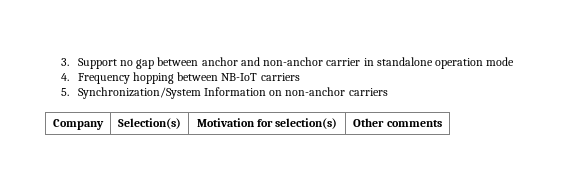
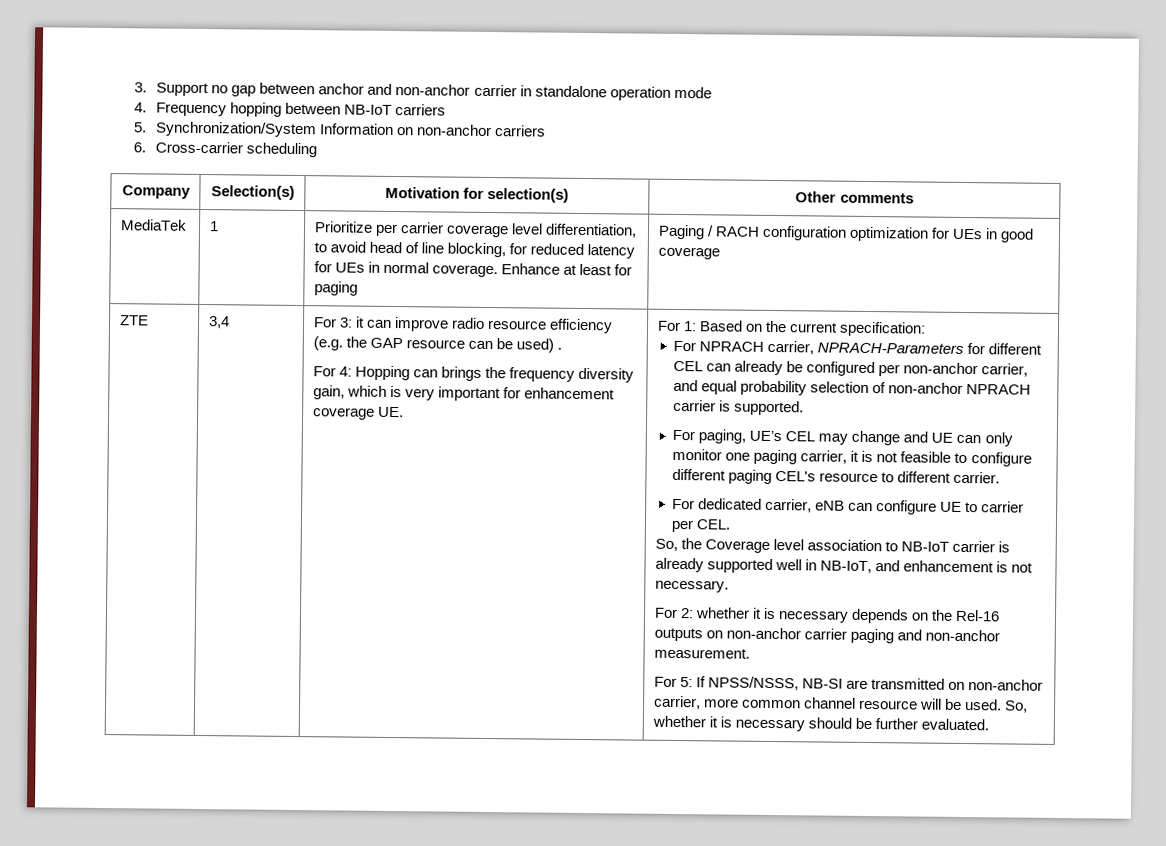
(388, 92) none -> [132,141,318,158] // 6. Cross-carrier scheduling
(442, 123) none -> [119,219,187,231] [208,221,219,232] [313,221,637,238] [313,241,635,259] [313,261,632,278] [313,281,358,296] [657,224,1034,243] [657,246,720,260] [118,315,149,326] [207,316,230,329] [312,316,613,334] [312,336,562,353] [312,365,634,383] [312,385,615,402] [312,406,404,420] [656,320,926,337] [673,340,1043,355] [673,360,1029,377] [673,379,1032,396] [673,399,805,416] [672,429,1013,447] [672,448,1032,467] [672,468,1001,484] [672,498,1025,515] [671,519,731,533] [654,538,1010,553] [654,557,1033,574] [654,579,729,593] [653,607,1001,624] [653,627,1000,644] [653,647,750,659] [653,676,1043,691] [653,695,1028,713] [651,715,989,732] // MediaTek | 1 | Prioritize per carrier coverage level differentiation, to avoid head of line blocking, for reduced latency for UEs in normal coverage. Enhance at least for paging | Paging / RACH configuration optimization for UEs in good coverage // ZTE | 3,4 | For 3: it can improve radio resource efficiency (e.g. the GAP resource can be used) . // For 4: Hopping can brings the frequency diversity gain, which is very important for enhancement coverage UE. | For 1: Based on the current specification: // For NPRACH carrier, NPRACH-Parameters for different CEL can already be configured per non-anchor carrier, and equal probability selection of non-anchor NPRACH carrier is supported. // For paging, UE’s CEL may change and UE can only monitor one paging carrier, it is not feasible to configure different paging CEL's resource to different carrier. // For dedicated carrier, eNB can configure UE to carrier per CEL. // So, the Coverage level association to NB-IoT carrier is already supported well in NB-IoT, and enhancement is not necessary. // For 2: whether it is necessary depends on the Rel-16 outputs on non-anchor carrier paging and non-anchor measurement. // For 5: If NPSS/NSSS, NB-SI are transmitted on non-anchor carrier, more common channel resource will be used. So, whether it is necessary should be further evaluated.

